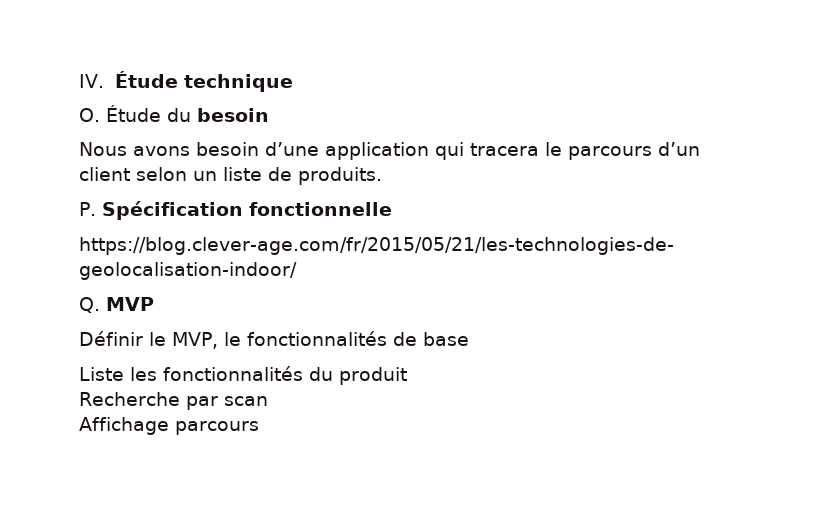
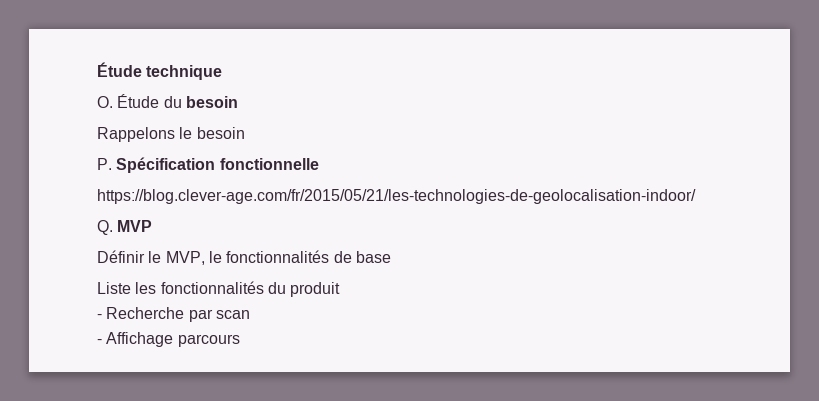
[79,74,104,88] IV. -> (97, 69) none
[79,142,700,160] [79,167,382,185] Nous avons besoin d’une application qui tracera le parcours d’un client selon un liste de produits. -> [97,127,245,142] Rappelons le besoin
(407, 376) none -> [97,314,102,319] -
(268, 401) none -> [97,339,102,344] -

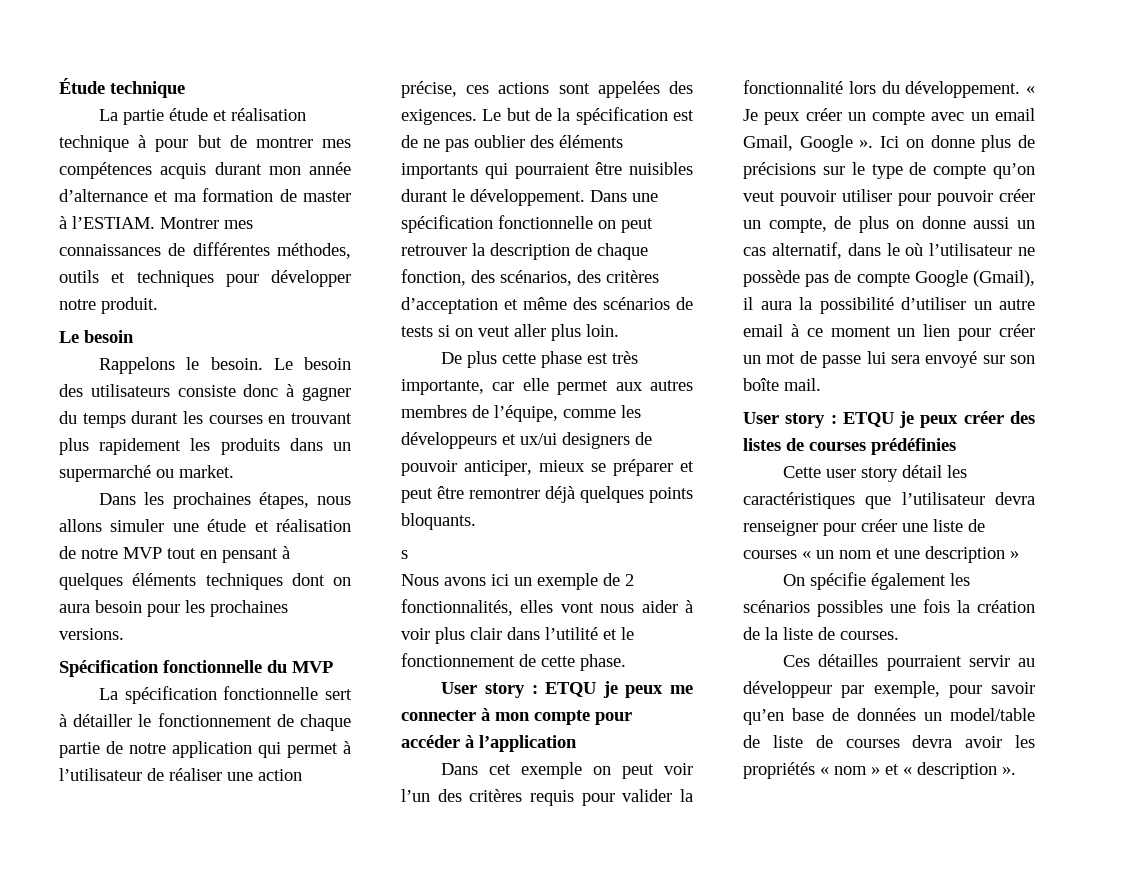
[97,94,182,108] O. Étude du -> [99,108,307,125] [59,135,351,152] [59,162,351,179] [59,188,351,202] [59,216,253,229] [59,242,351,259] [59,270,351,287] [59,297,158,314] [59,331,79,343] La partie étude et réalisation technique à pour but de montrer mes compétences acquis durant mon année d’alternance et ma formation de master à l’ESTIAM. Montrer mes connaissances de différentes méthodes, outils et techniques pour développer notre produit. // Le
[196,127,245,139] [97,158,112,170] besoin // P. -> [210,357,351,370] [59,384,351,401] [59,411,352,428] [59,438,351,455] [59,465,234,482] [99,492,351,509] [59,519,351,532] [59,546,290,563] [59,573,351,590] [59,600,288,617] [59,628,124,640] besoin. Le besoin des utilisateurs consiste donc à gagner du temps durant les courses en trouvant plus rapidement les produits dans un supermarché ou market. // Dans les prochaines étapes, nous allons simuler une étude et réalisation de notre MVP tout en pensant à quelques éléments techniques dont on aura besoin pour les prochaines versions. //
[97,189,696,204] [97,220,113,235] // https://blog.clever-age.com/fr/2015/05/21/les-technologies-de-geolocalisation-indoor/ // Q. -> [267,660,287,673] du
[97,250,391,265] [97,281,341,297] [97,307,250,322] [97,332,240,347] Définir le MVP, le fonctionnalités de base // Liste les fonctionnalités du produit // - Recherche par scan // - Affichage parcours -> [99,686,353,704] [59,713,351,731] [59,741,351,758] [59,768,302,781] [401,81,693,98] [401,107,694,125] [401,135,623,152] [401,162,693,179] [401,189,658,206] [401,215,653,233] [401,243,648,260] [401,269,659,286] [401,297,693,314] [401,324,619,341] [441,351,639,368] [401,378,693,395] [401,405,641,422] [401,432,652,449] [401,459,694,476] [401,486,693,503] [401,513,476,530] [401,550,408,559] [401,573,634,590] [401,599,693,616] [401,627,634,644] [401,653,626,671] [441,681,693,698] [401,708,632,725] [401,735,577,752] [441,762,693,779] [401,789,693,806] [743,80,1035,98] [743,108,1035,125] [743,135,1035,152] [743,162,1035,179] [743,189,1035,206] [743,216,1035,233] [743,242,1035,259] [743,270,1035,287] [743,297,1035,314] [743,324,1035,341] [743,351,1035,368] [743,378,821,391] [743,411,1035,428] [743,438,956,455] [783,465,968,482] [743,492,1035,509] [743,519,985,536] [743,546,1019,563] [783,572,971,590] [743,599,1035,617] [743,627,899,640] [783,654,1035,671] [743,681,1035,698] [743,708,1035,725] [743,735,1035,748] [743,762,1016,779] La spécification fonctionnelle sert à détailler le fonctionnement de chaque partie de notre application qui permet à l’utilisateur de réaliser une action précise, ces actions sont appelées des exigences. Le but de la spécification est de ne pas oublier des éléments importants qui pourraient être nuisibles durant le développement. Dans une spécification fonctionnelle on peut retrouver la description de chaque fonction, des scénarios, des critères d’acceptation et même des scénarios de tests si on veut aller plus loin. // De plus cette phase est très importante, car elle permet aux autres membres de l’équipe, comme les développeurs et ux/ui designers de pouvoir anticiper, mieux se préparer et peut être remontrer déjà quelques points bloquants. // s // Nous avons ici un exemple de 2 fonctionnalités, elles vont nous aider à voir plus clair dans l’utilité et le fonctionnement de cette phase. // User story : ETQU je peux me connecter à mon compte pour accéder à l’application // Dans cet exemple on peut voir l’un des critères requis pour valider la fonctionnalité lors du développement. « Je peux créer un compte avec un email Gmail, Google ». Ici on donne plus de précisions sur le type de compte qu’on veut pouvoir utiliser pour pouvoir créer un compte, de plus on donne aussi un cas alternatif, dans le où l’utilisateur ne possède pas de compte Google (Gmail), il aura la possibilité d’utiliser un autre email à ce moment un lien pour créer un mot de passe lui sera envoyé sur son boîte mail. // User story : ETQU je peux créer des listes de courses prédéfinies // Cette user story détail les caractéristiques que l’utilisateur devra renseigner pour créer une liste de courses « un nom et une description » // On spécifie également les scénarios possibles une fois la création de la liste de courses. // Ces détailles pourraient servir au développeur par exemple, pour savoir qu’en base de données un model/table de liste de courses devra avoir les propriétés « nom » et « description ».

